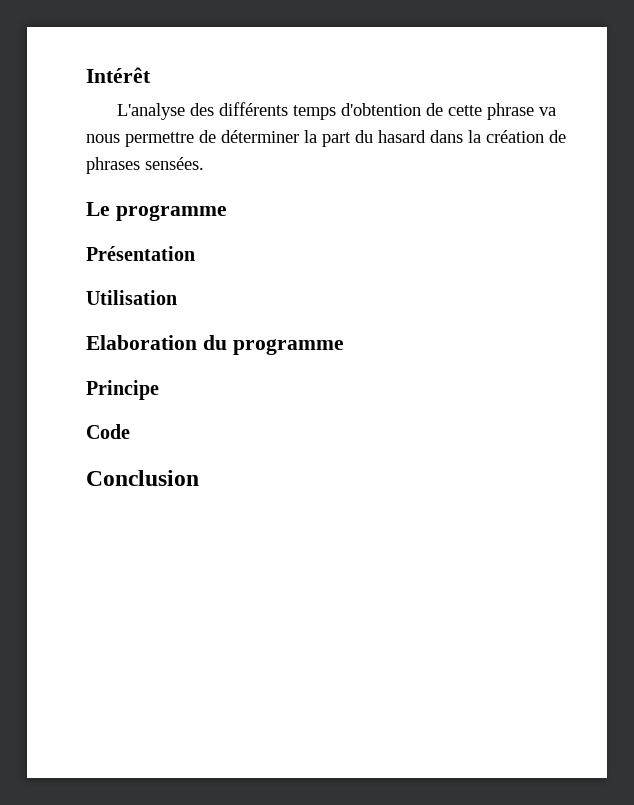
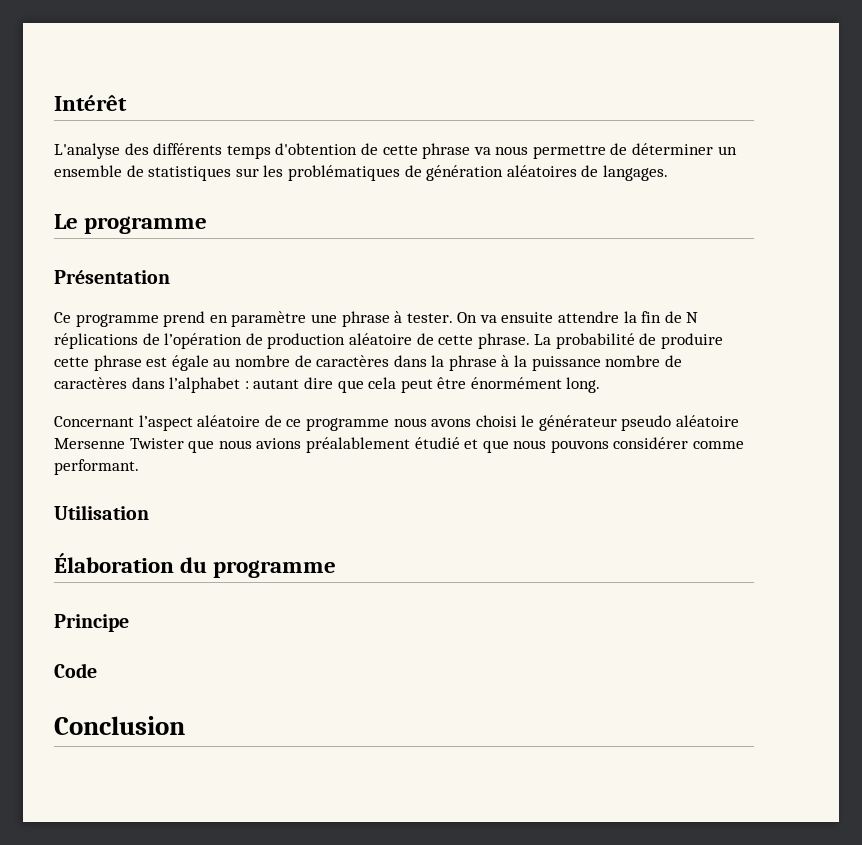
[304,130,566,147] [86,157,204,174] [86,202,227,221] [86,246,195,261] la part du hasard dans la création de phrases sensées. // Le programme // Présentation -> [717,146,737,155] [54,165,668,181] [54,214,208,234] [54,270,170,284] [54,311,699,327] [54,333,724,349] [54,355,682,371] [54,377,601,393] [54,415,740,431] [54,437,745,453] [54,459,139,475] un ensemble de statistiques sur les problématiques de génération aléatoires de langages. // Le programme // Présentation // Ce programme prend en paramètre une phrase à tester. On va ensuite attendre la fin de N réplications de l’opération de production aléatoire de cette phrase. La probabilité de produire cette phrase est égale au nombre de caractères dans la phrase à la puissance nombre de caractères dans l’alphabet : autant dire que cela peut être énormément long. // Concernant l’aspect aléatoire de ce programme nous avons choisi le générateur pseudo aléatoire Mersenne Twister que nous avions préalablement étudié et que nous pouvons considérer comme performant.
[86,335,197,350] Elaboration -> [54,553,174,573] Élaboration

